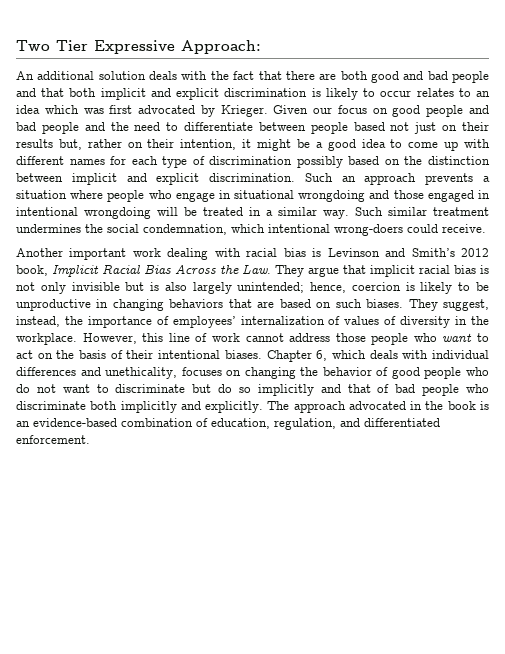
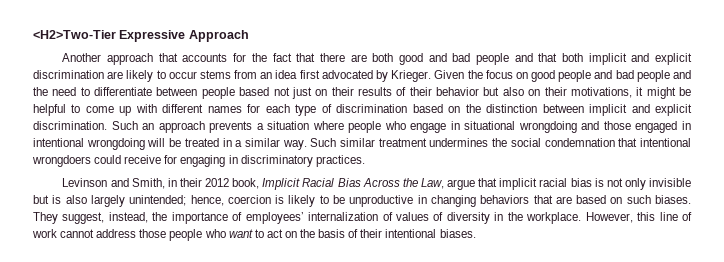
[16,40,261,54] [16,71,208,80] Two Tier Expressive Approach: // An additional solution deals with -> [33,30,249,42] [62,53,247,65] <H2>Two-Tier Expressive Approach // Another approach that accounts for
[311,88,321,97] is -> [107,71,124,79] are
[416,88,490,97] [16,105,104,114] relates to an idea which was -> [199,70,298,79] stems from an idea
[313,107,333,114] our -> [467,70,483,79] the
[58,139,237,150] but, rather on their intention, -> [396,87,632,98] of their behavior but also on their motivations,
[315,139,386,151] a good idea -> [33,104,66,116] helpful
[296,156,343,168] possibly -> (408, 108) none
[143,224,486,236] [16,248,455,260] condemnation, which intentional wrong-doers could receive. // Another important work dealing with racial bias is Levinson and Smith’s -> [544,138,691,147] [32,155,365,167] [62,178,202,189] condemnation that intentional wrongdoers could receive for engaging in discriminatory practices. // Levinson and Smith, in their
[242,264,304,277] Law. They -> [420,178,444,189] Law,
[266,350,489,362] [16,367,490,379] [16,384,489,396] [16,401,489,413] [16,418,440,430] [16,435,90,444] Chapter 6, which deals with individual differences and unethicality, focuses on changing the behavior of good people who do not want to discriminate but do so implicitly and that of bad people who discriminate both implicitly and explicitly. The approach advocated in the book is an evidence-based combination of education, regulation, and differentiated enforcement. -> (476, 233) none

